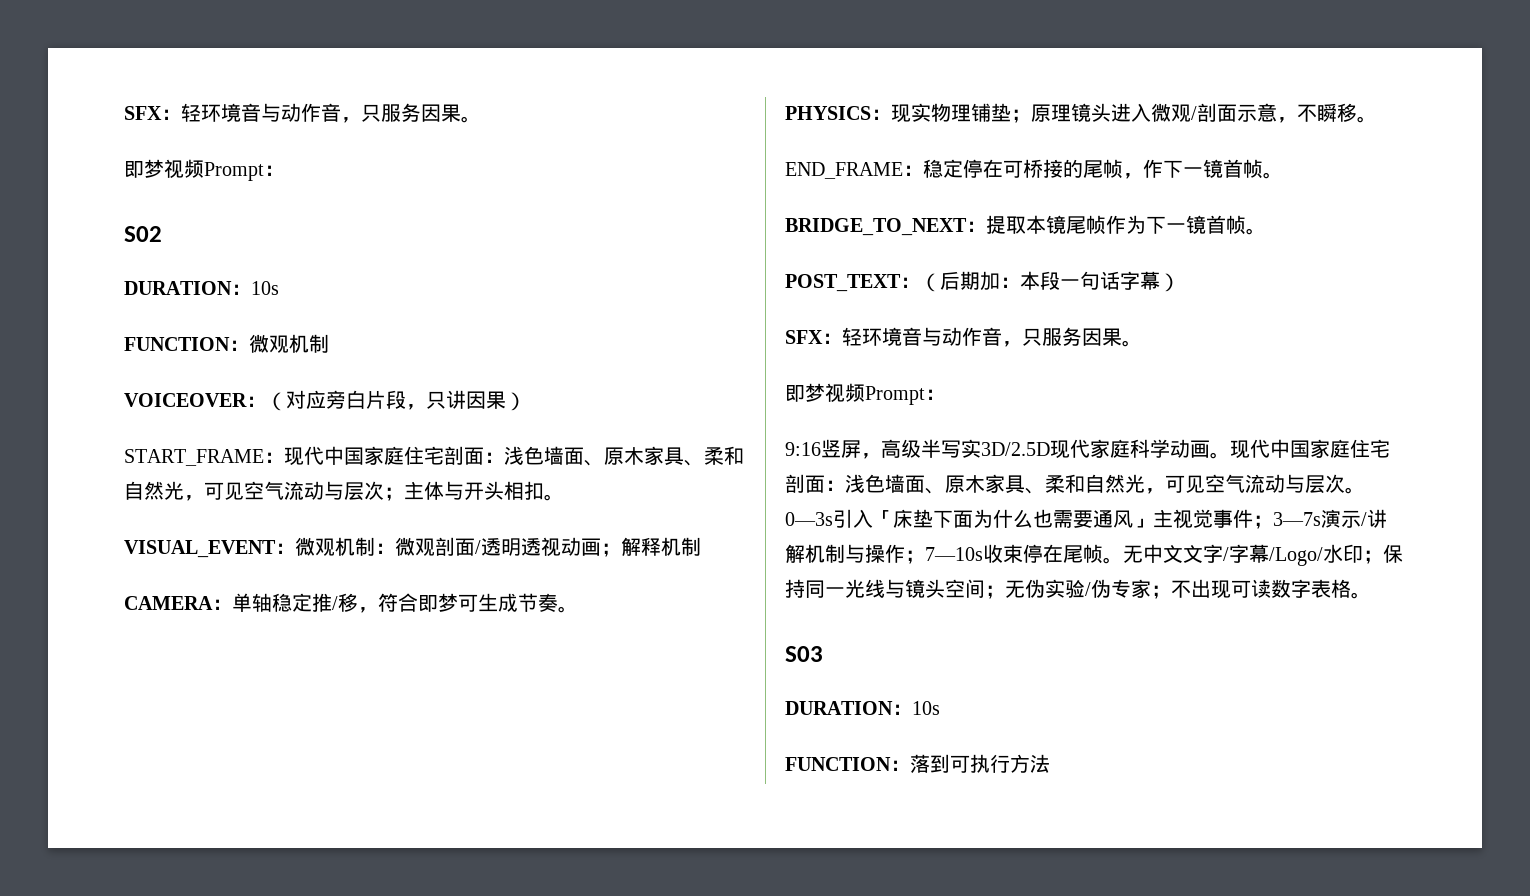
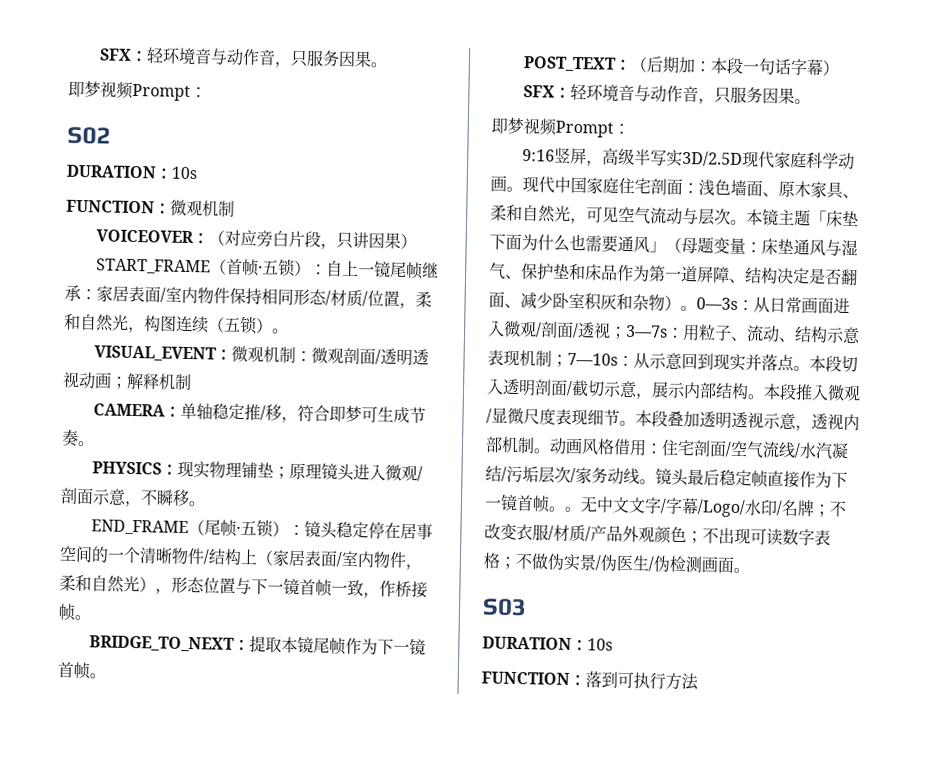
[264,446,744,466] [124,481,544,501] ：现代中国家庭住宅剖面：浅色墙面、原木家具、柔和自然光，可见空气流动与层次；主体与开头相扣 -> [210,258,440,280] [64,284,432,310] [64,313,273,335] （首帧·五锁）：自上一镜尾帧继承：家居表面/室内物件保持相同形态/材质/位置，柔和自然光，构图连续（五锁）
[903,159,1243,179] ：稳定停在可桥接的尾帧，作下一镜首 -> [188,519,434,540] [59,545,422,571] [59,574,428,599] （尾帧·五锁）：镜头稳定停在居事空间的一个清晰物件/结构上（家居表面/室内物件，柔和自然光），形态位置与下一镜首帧一致，作桥接
[785,509,873,528] 0—3s引入 -> [746,208,811,227] 本镜主题
[1153,509,1387,529] [785,544,1103,564] 主视觉事件；3—7s演示/讲解机制与操作；7—10s收束停在尾帧 -> [665,236,858,257] [489,262,858,286] [488,291,850,315] [487,320,861,345] [487,349,858,373] [486,378,861,402] [486,407,860,432] [485,436,849,460] [485,465,848,489] [484,493,565,513] （母题变量：床垫通风与湿气、保护垫和床品作为第一道屏障、结构决定是否翻面、减少卧室积灰和杂物）。0—3s：从日常画面进入微观/剖面/透视；3—7s：用粒子、流动、结构示意表现机制；7—10s：从示意回到现实并落点。本段切入透明剖面/截切示意，展示内部结构。本段推入微观/显微尺度表现细节。本段叠加透明透视示意，透视内部机制。动画风格借用：住宅剖面/空气流线/水汽凝结/污垢层次/家务动线。镜头最后稳定帧直接作为下一镜首帧。
[1363,544,1403,564] [785,579,1151,599] ；保持同一光线与镜头空间；无伪实验/伪专家 -> [776,499,847,517] [484,523,687,544] /名牌；不改变衣服/材质/产品外观颜色
(1351, 588) none -> [499,552,735,573] ；不做伪实景/伪医生/伪检测画面

